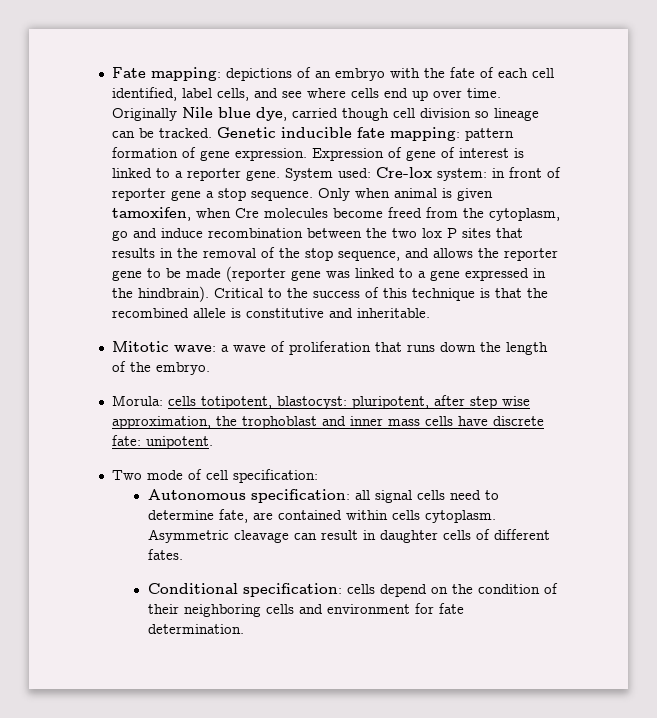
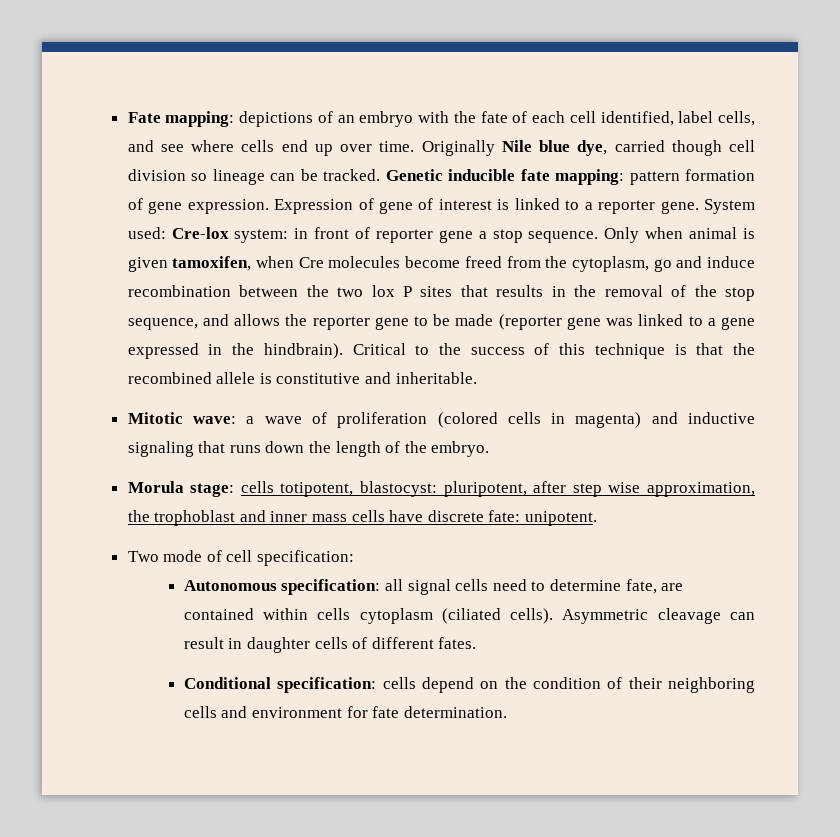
(371, 348) none -> [437,412,755,428] [127,441,194,457] (colored cells in magenta) and inductive signaling
[111,395,163,406] Morula: -> [127,481,235,497] Morula stage:
[424,510,496,523] cytoplasm. -> [359,608,554,624] cytoplasm (ciliated cells).

